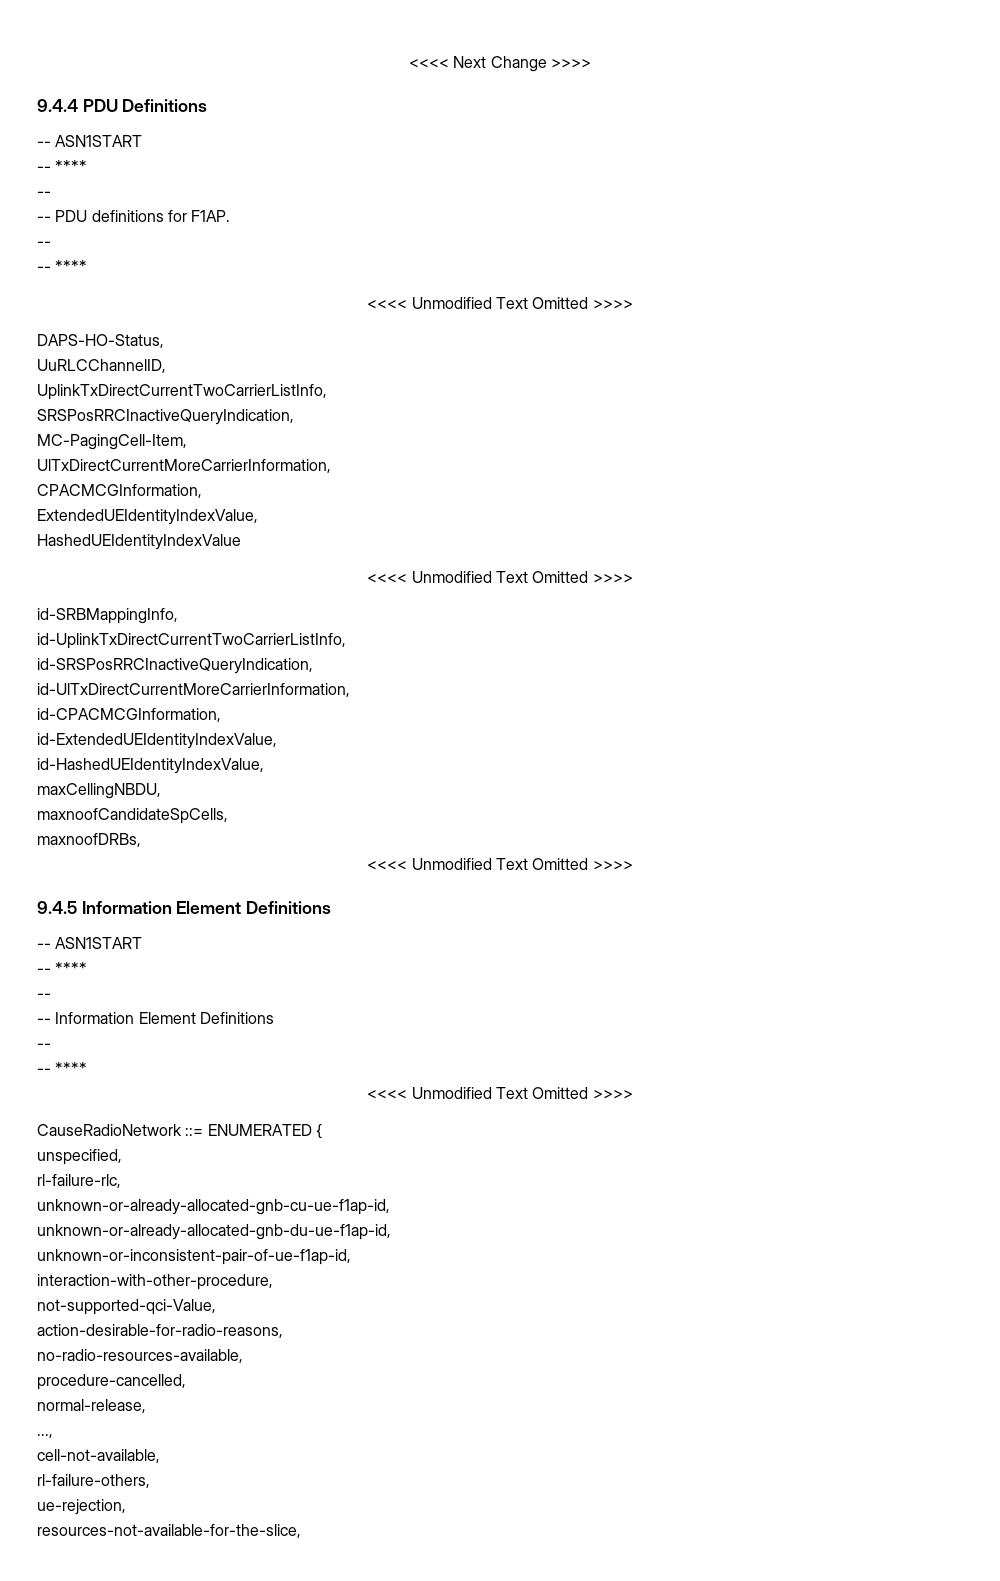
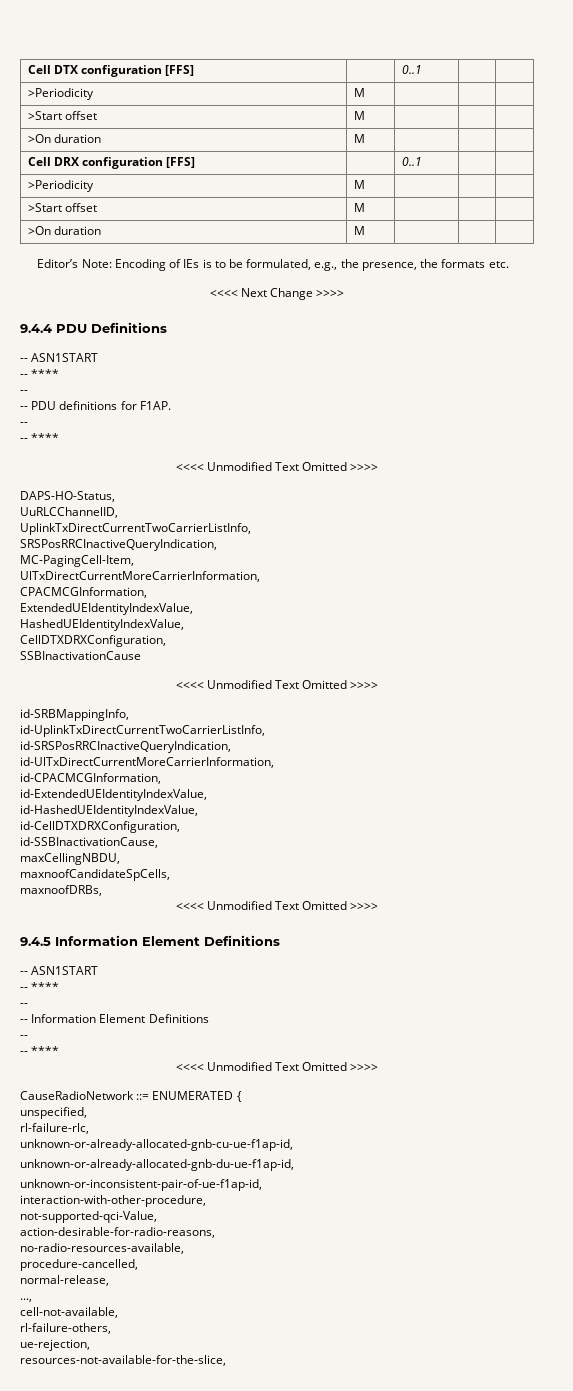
(409, 63) none -> [27,65,195,77] [401,65,422,74] [27,88,94,100] [353,88,365,97] [27,111,97,120] [353,111,365,120] [27,134,101,143] [353,134,365,143] [27,157,196,169] [401,157,422,166] [27,180,94,192] [353,180,365,189] [27,203,97,212] [353,203,365,212] [27,226,101,235] [353,226,365,235] [37,259,509,271] Cell DTX configuration [FFS] | | 0..1 | | // >Periodicity | M | | | // >Start offset | M | | | // >On duration | M | | | // Cell DRX configuration [FFS] | | 0..1 | | // >Periodicity | M | | | // >Start offset | M | | | // >On duration | M | | | // Editor’s Note: Encoding of IEs is to be formulated, e.g., the presence, the formats etc. //
[37,534,241,550] HashedUEIdentityIndexValue -> [20,619,184,631] [20,635,166,647] [20,651,141,660] HashedUEIdentityIndexValue, // CellDTXDRXConfiguration, // SSBInactivationCause
(264, 766) none -> [20,821,180,833] [20,837,158,848] // id-CellDTXDRXConfiguration, // id-SSBInactivationCause,

